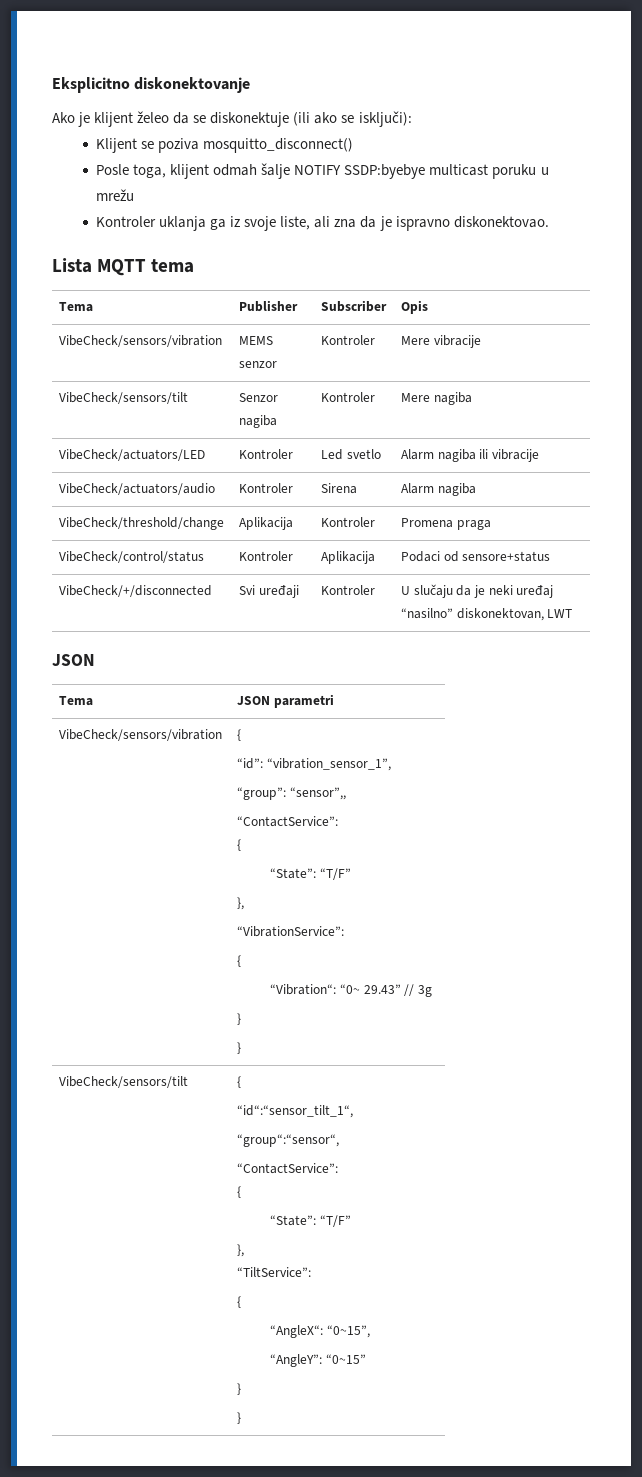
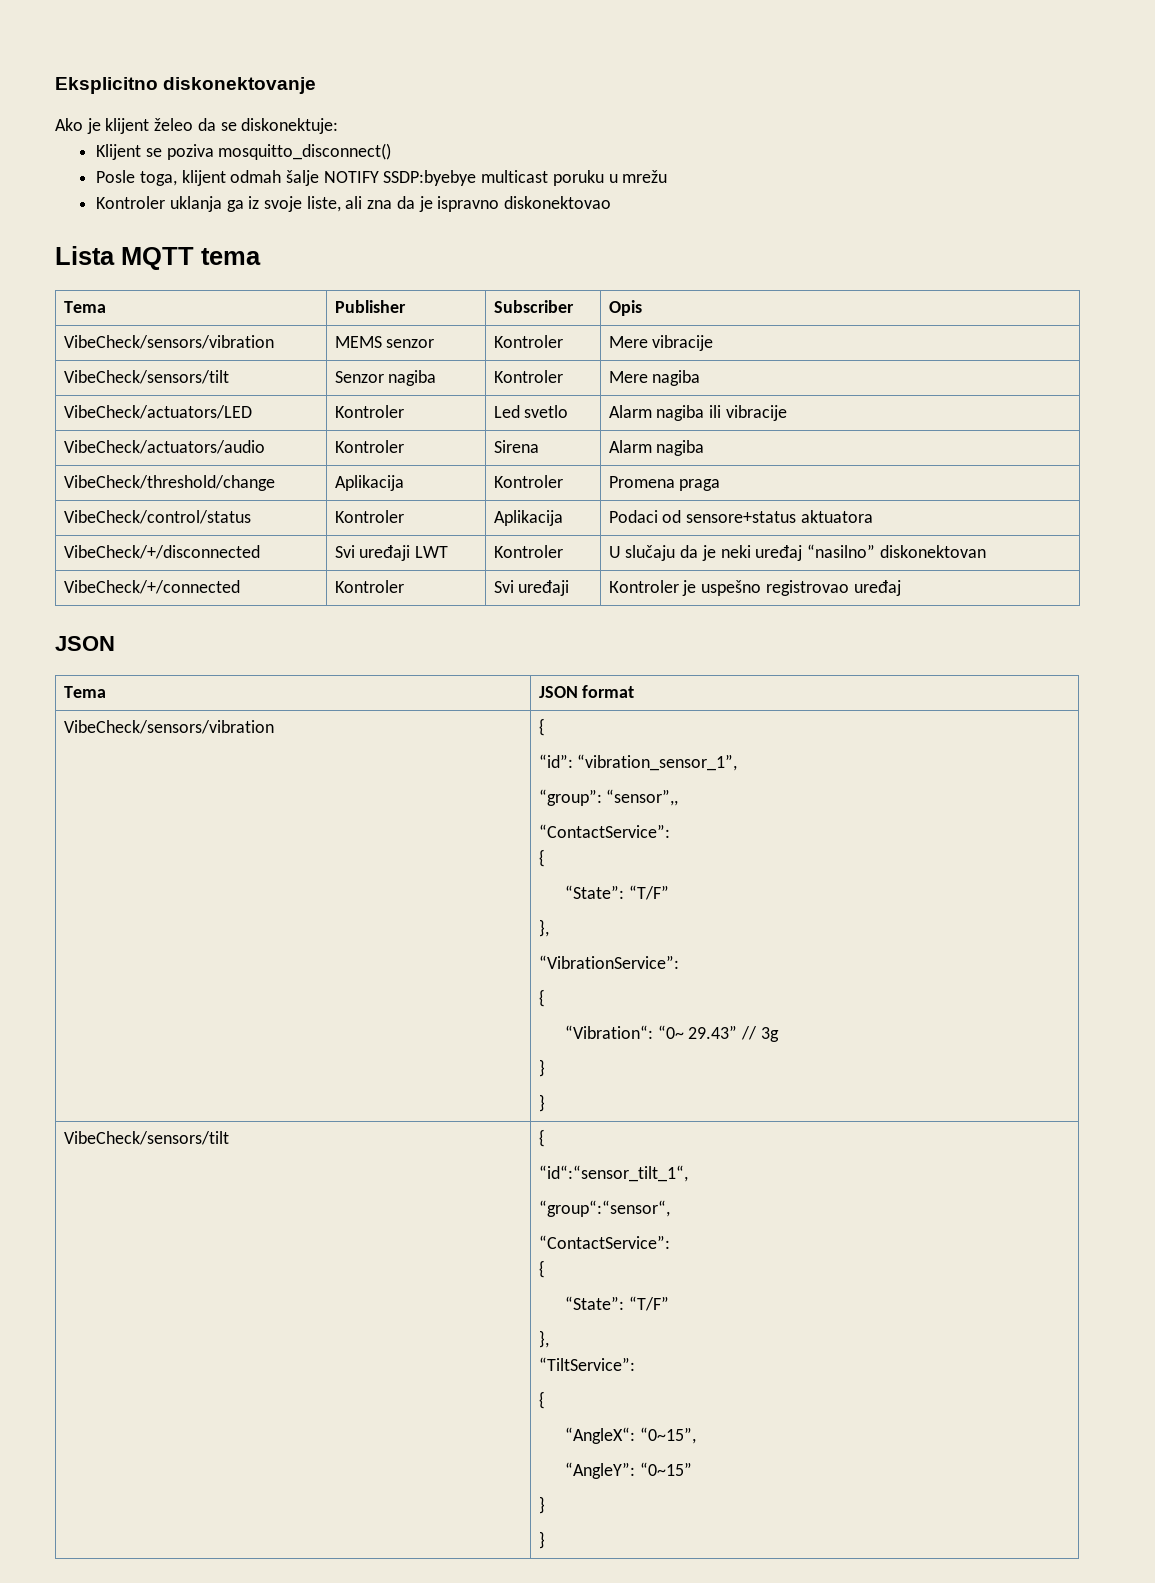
[210,111,412,127] diskonektuje (ili ako se isključi): -> [241,118,339,134] diskonektuje:
[453,216,549,228] diskonektovao. -> [504,196,612,209] diskonektovao
(551, 556) none -> [800,510,873,523] aktuatora
(299, 591) none -> [415,546,449,558] LWT
[456,608,573,621] diskonektovan, LWT -> [879,545,986,558] [63,580,240,594] [334,580,404,593] [493,580,570,596] [608,580,901,596] diskonektovan // VibeCheck/+/connected | Kontroler | Svi uređaji | Кontroler је uspešno registrovao uređaj
[273,694,334,708] parametri -> [582,685,635,698] format

